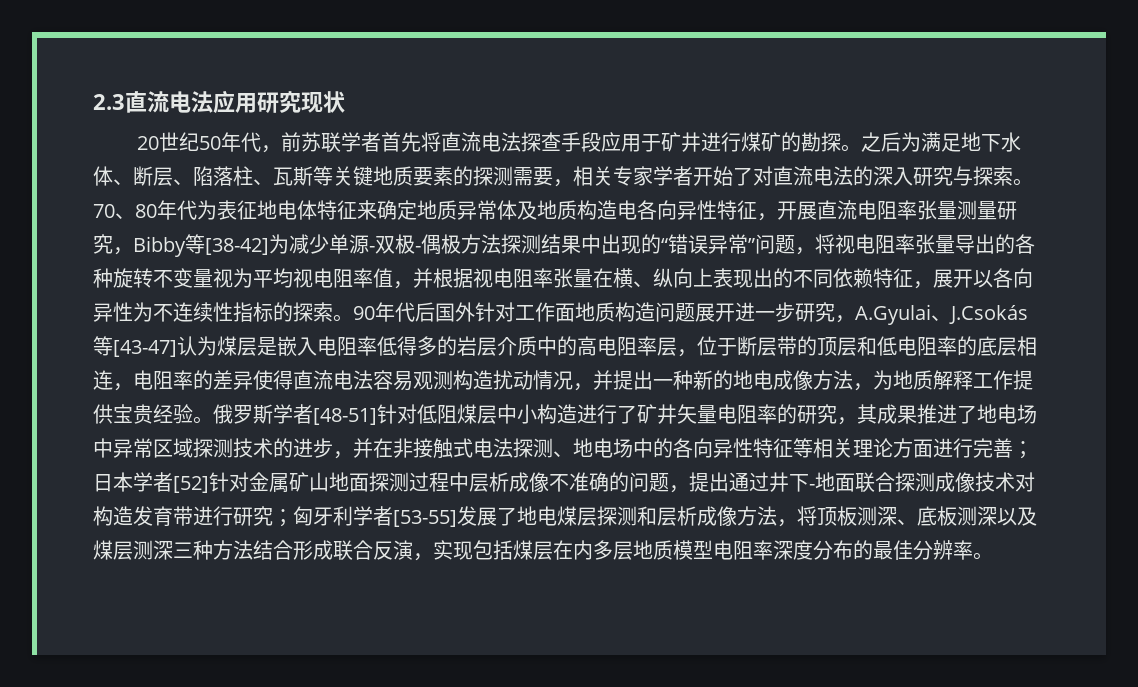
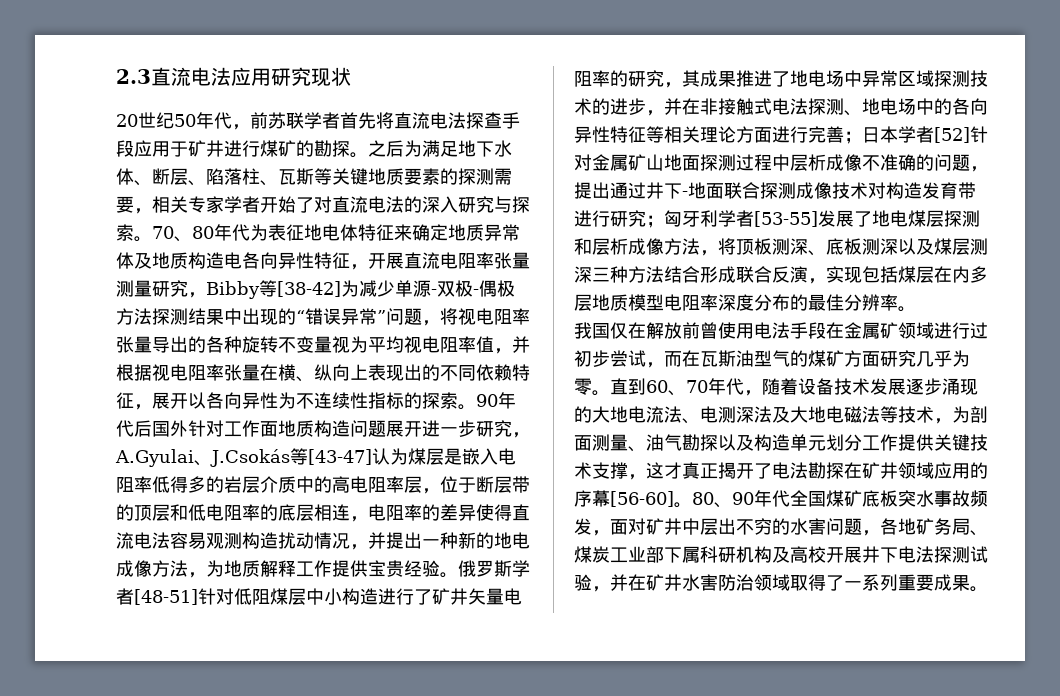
(993, 556) none -> [574,322,988,339] [574,350,970,368] [574,378,978,396] [574,406,988,424] [574,434,988,452] [574,462,988,480] [574,490,988,508] [574,518,988,536] [574,546,988,563] [574,574,988,592] // 我国仅在解放前曾使用电法手段在金属矿领域进行过初步尝试，而在瓦斯油型气的煤矿方面研究几乎为零。直到60、70年代，随着设备技术发展逐步涌现的大地电流法、电测深法及大地电磁法等技术，为剖面测量、油气勘探以及构造单元划分工作提供关键技术支撑，这才真正揭开了电法勘探在矿井领域应用的序幕[56-60]。80、90年代全国煤矿底板突水事故频发，面对矿井中层出不穷的水害问题，各地矿务局、煤炭工业部下属科研机构及高校开展井下电法探测试验，并在矿井水害防治领域取得了一系列重要成果。

